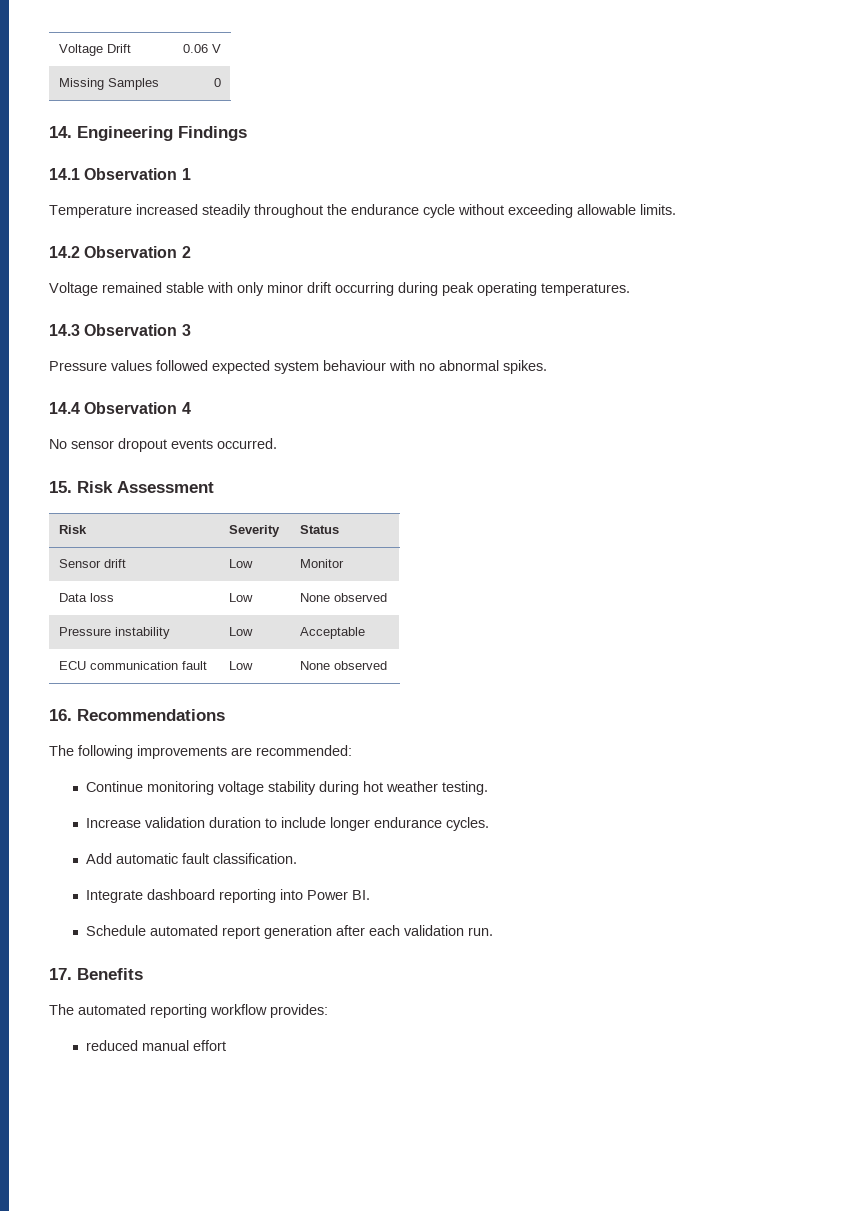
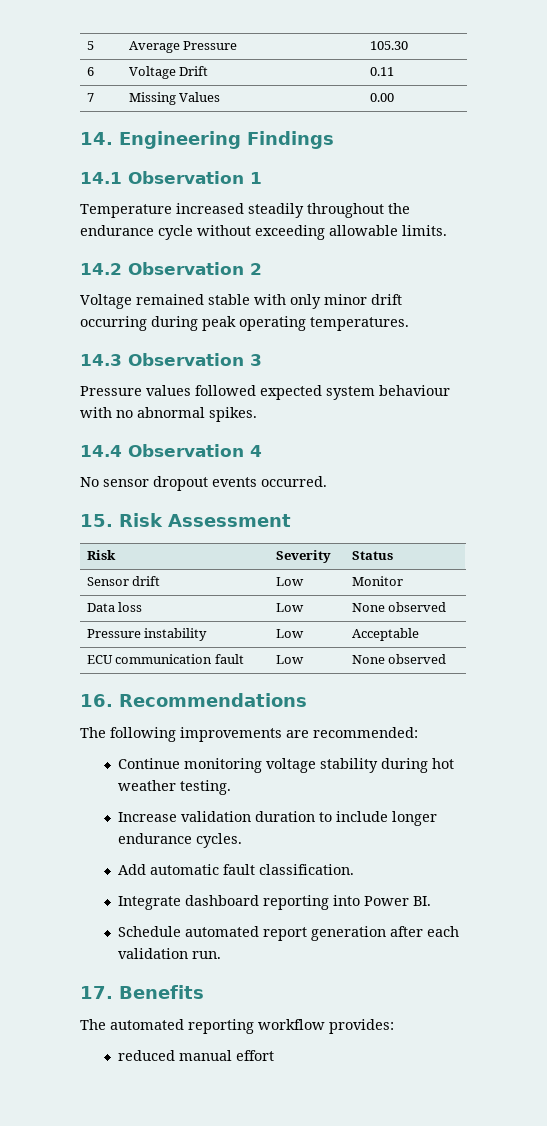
[59,44,132,56] [182,44,221,53] [59,78,160,90] [213,78,221,87] Voltage Drift | 0.06 V // Missing Samples | 0 -> [86,41,94,50] [128,41,238,53] [369,41,408,50] [86,67,94,76] [128,66,209,79] [369,67,394,76] [86,93,94,102] [128,92,221,105] [369,93,394,102] 5 | Average Pressure | 105.30 // 6 | Voltage Drift | 0.11 // 7 | Missing Values | 0.00

